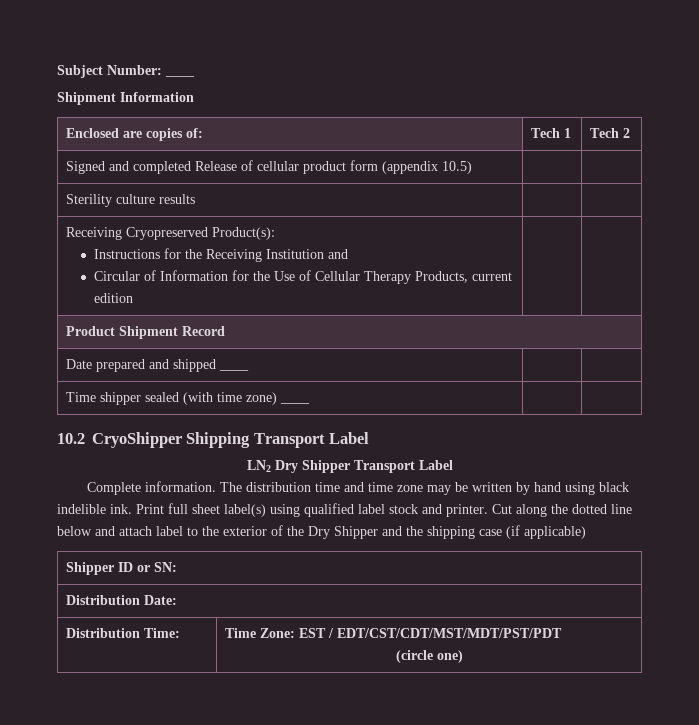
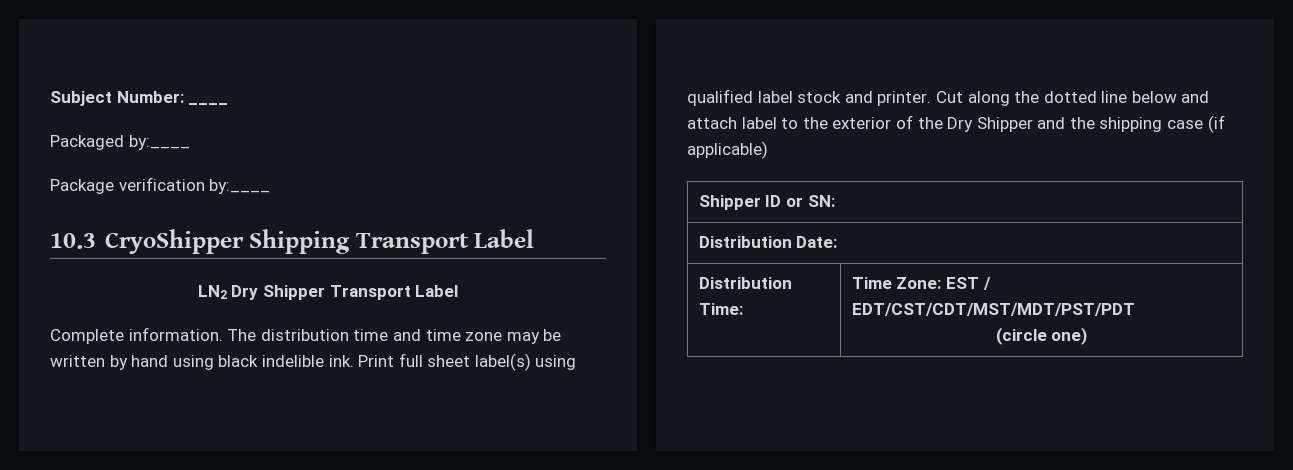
[57,92,194,105] [66,128,204,141] [531,128,572,138] [590,128,631,138] [66,160,473,174] [66,194,196,207] [66,227,276,240] [93,248,348,262] [93,270,512,284] [93,293,133,303] [66,326,226,339] [66,359,250,372] [66,392,311,405] [57,433,85,444] Shipment Information // Enclosed are copies of: | Tech 1 | Tech 2 // Signed and completed Release of cellular product form (appendix 10.5) | | // Sterility culture results | | // Receiving Cryopreserved Product(s): // Instructions for the Receiving Institution and // Circular of Information for the Use of Cellular Therapy Products, current edition | | // Product Shipment Record // Date prepared and shipped ____ | | // Time shipper sealed (with time zone) ____ | | // 10.2 -> [50,135,190,150] [50,177,271,194] [50,233,96,249] Packaged by:____ // Package verification by:____ // 10.3

